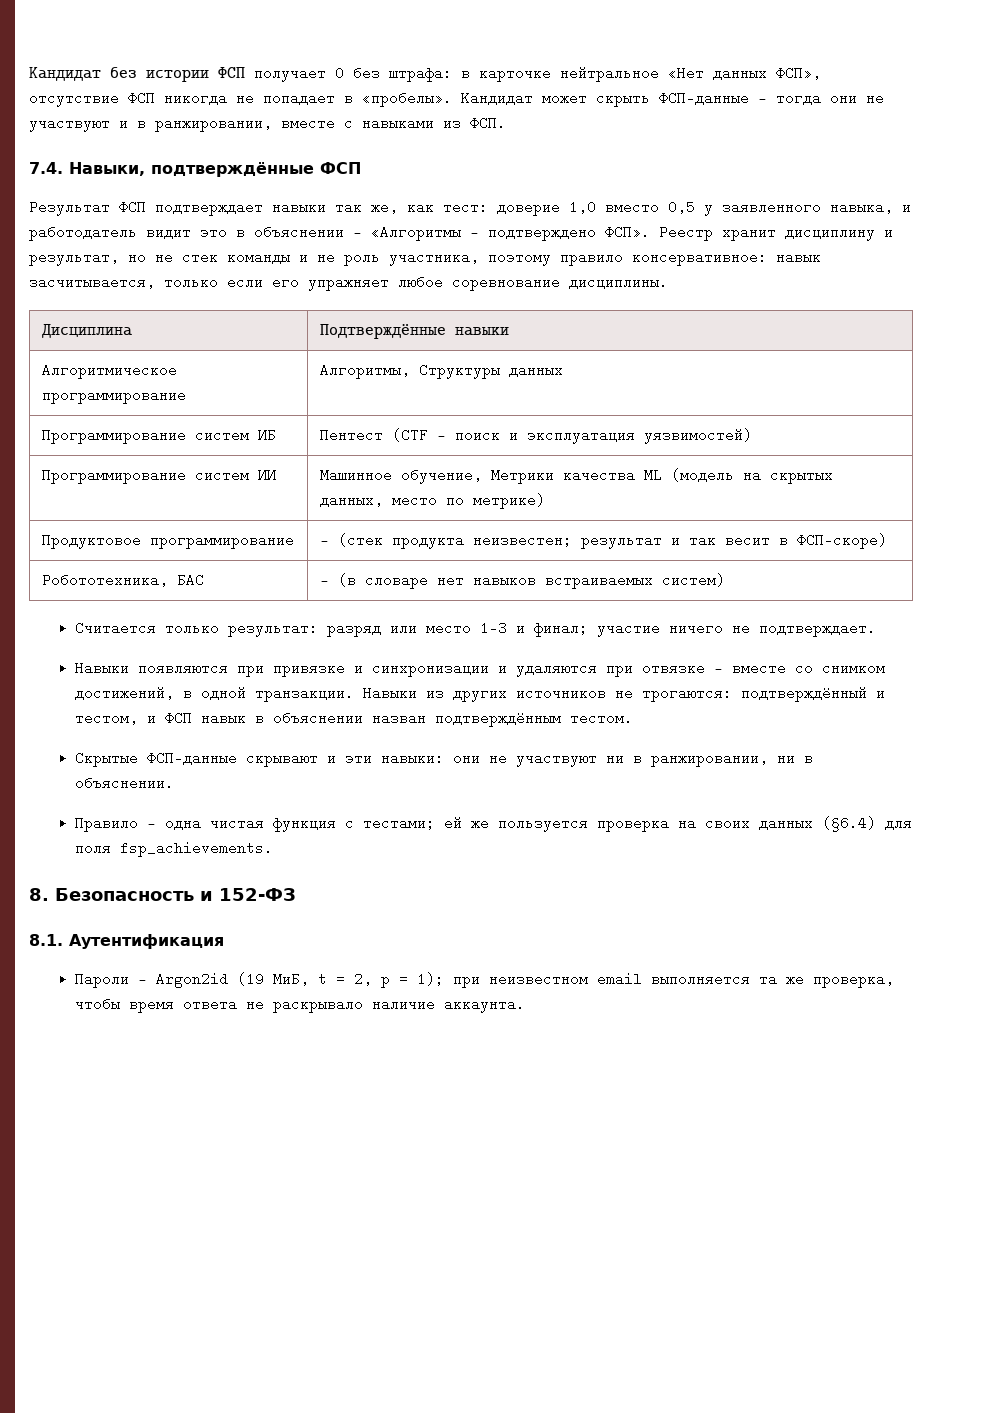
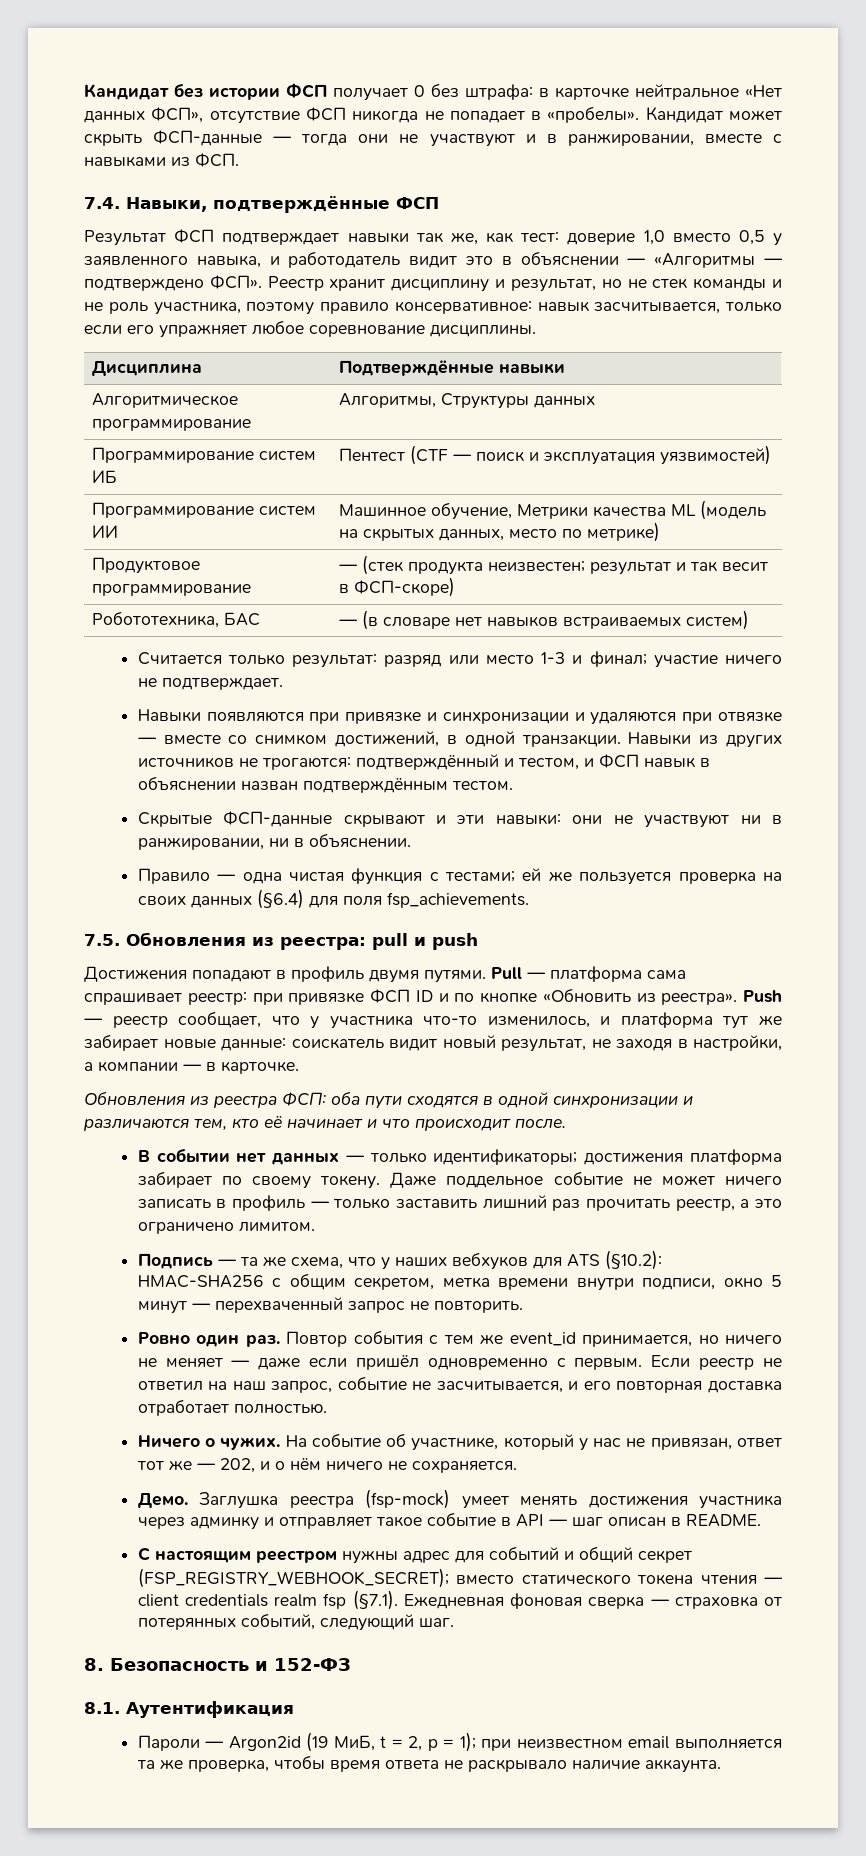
(273, 849) none -> [84,932,478,950] [84,966,686,983] [84,988,782,1005] [84,1011,782,1029] [84,1034,782,1052] [84,1061,299,1074] [84,1091,693,1109] [84,1116,566,1131] [137,1148,783,1165] [137,1171,782,1189] [137,1195,782,1211] [137,1222,315,1234] [137,1250,662,1270] [137,1273,782,1291] [137,1297,523,1314] [137,1330,782,1347] [137,1355,783,1370] [137,1376,782,1393] [137,1399,327,1416] [137,1433,782,1451] [136,1458,517,1473] [137,1489,783,1509] [137,1512,761,1530] [137,1546,692,1564] [137,1568,783,1588] [137,1590,782,1610] [137,1613,454,1631] // 7.5. Обновления из реестра: pull и push // Достижения попадают в профиль двумя путями. Pull — платформа сама спрашивает реестр: при привязке ФСП ID и по кнопке «Обновить из реестра». Push — реестр сообщает, что у участника что-то изменилось, и платформа тут же забирает новые данные: соискатель видит новый результат, не заходя в настройки, а компании — в карточке. // Обновления из реестра ФСП: оба пути сходятся в одной синхронизации и различаются тем, кто её начинает и что происходит после. // В событии нет данных — только идентификаторы; достижения платформа забирает по своему токену. Даже поддельное событие не может ничего записать в профиль — только заставить лишний раз прочитать реестр, а это ограничено лимитом. // Подпись — та же схема, что у наших вебхуков для ATS (§10.2): HMAC-SHA256 с общим секретом, метка времени внутри подписи, окно 5 минут — перехваченный запрос не повторить. // Ровно один раз. Повтор события с тем же event_id принимается, но ничего не меняет — даже если пришёл одновременно с первым. Если реестр не ответил на наш запрос, событие не засчитывается, и его повторная доставка отработает полностью. // Ничего о чужих. На событие об участнике, который у нас не привязан, ответ тот же — 202, и о нём ничего не сохраняется. // Демо. Заглушка реестра (fsp-mock) умеет менять достижения участника через админку и отправляет такое событие в API — шаг описан в README. // С настоящим реестром нужны адрес для событий и общий секрет (FSP_REGISTRY_WEBHOOK_SECRET); вместо статического токена чтения — client credentials realm fsp (§7.1). Ежедневная фоновая сверка — страховка от потерянных событий, следующий шаг.

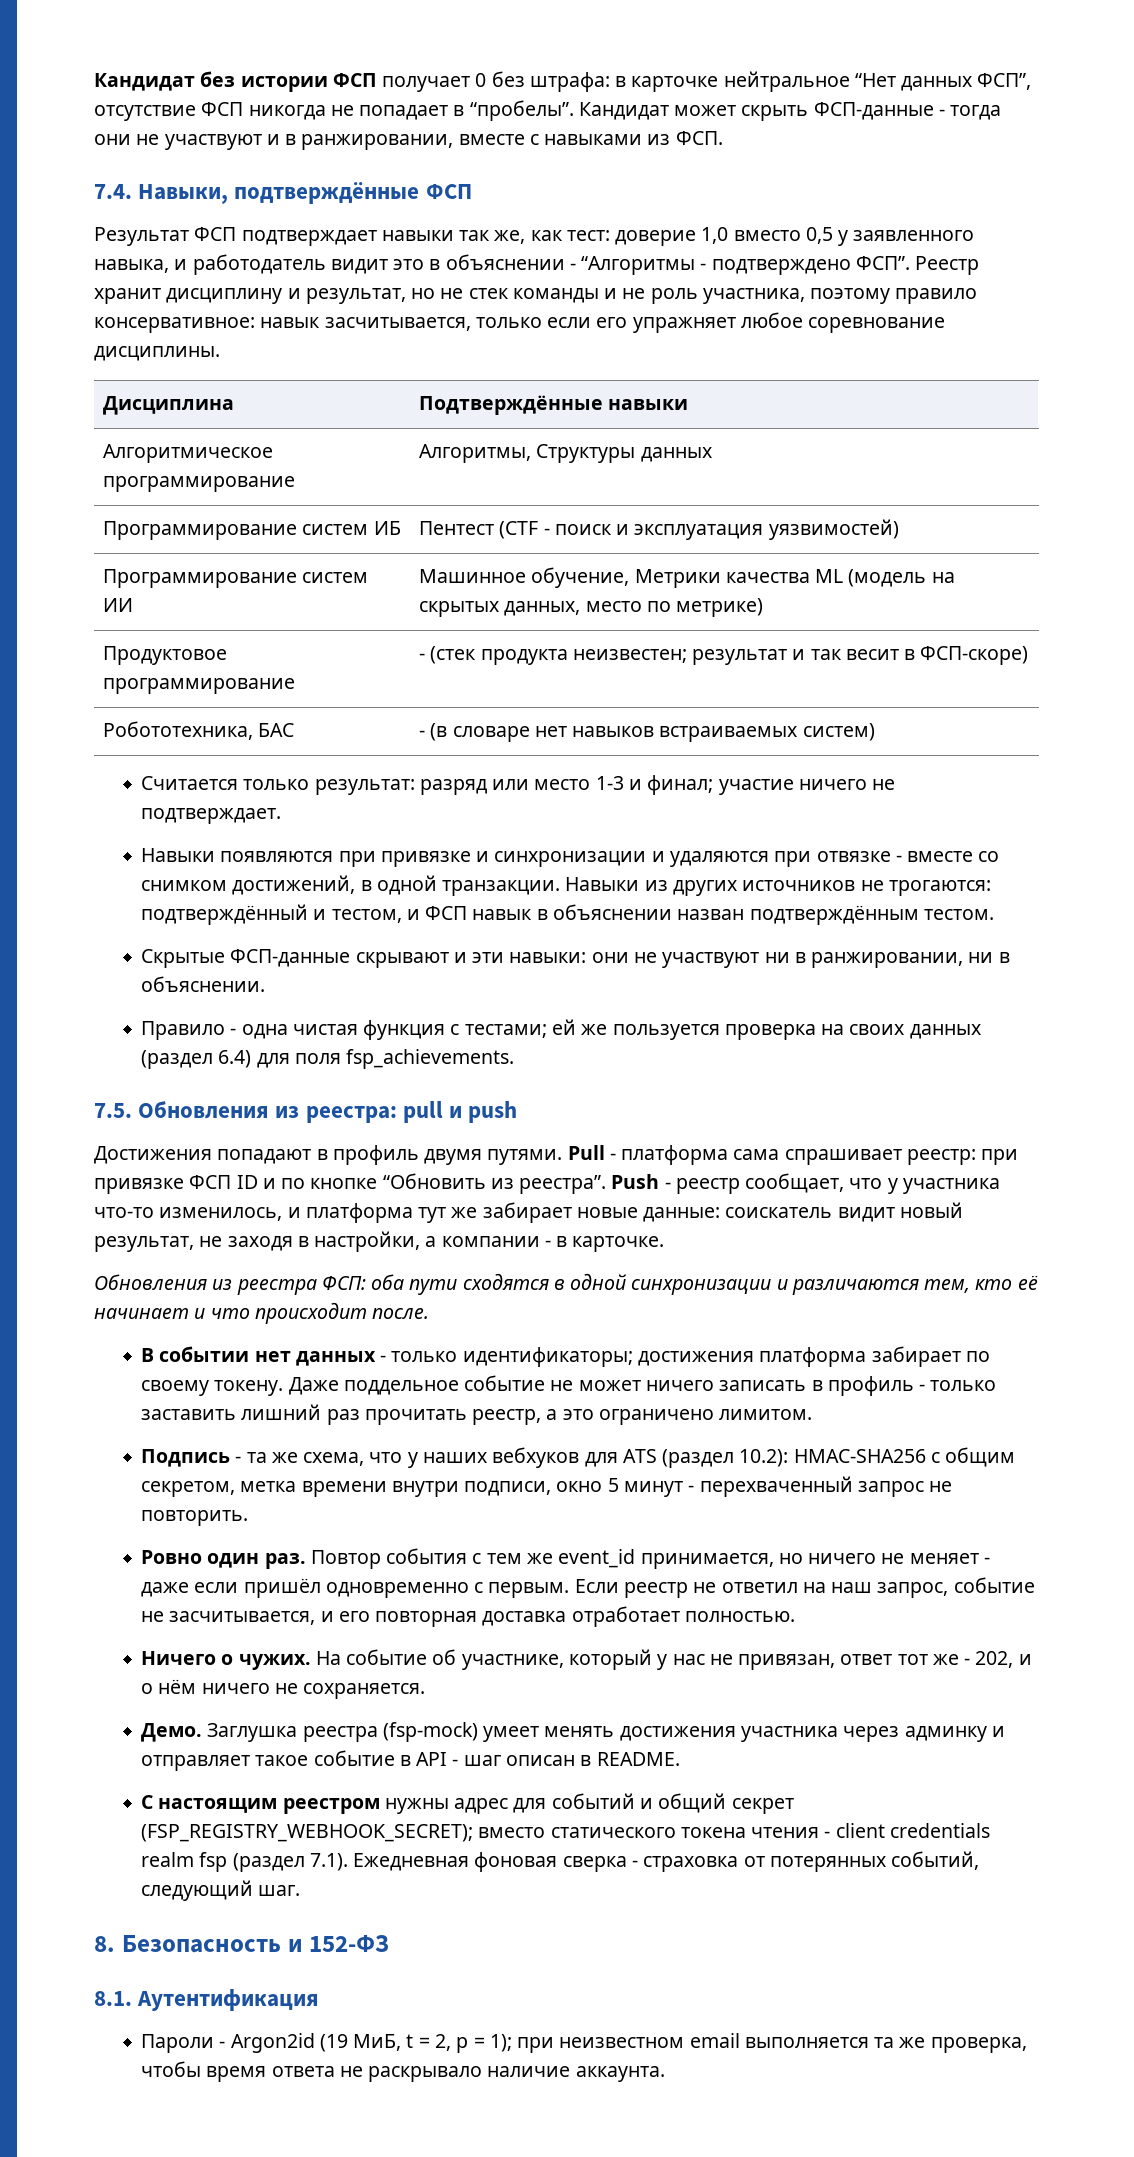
[745,85,782,97] [84,107,204,123] «Нет данных ФСП», -> [854,73,1032,91] “Нет данных ФСП”,
[547,106,640,123] «пробелы». -> [469,100,574,121] “пробелы”.
[273,136,293,143] — -> [938,109,945,116] -
[627,253,783,268] [84,275,262,291] — «Алгоритмы — подтверждено ФСП». -> [569,256,910,275] - “Алгоритмы - подтверждено ФСП”.
[453,454,473,461] — -> [543,528,550,535] -
[339,564,359,571] — -> [419,653,426,660] -
[339,619,359,626] — -> [419,730,426,737] -
[137,737,157,744] — -> [895,855,902,862] -
[217,874,237,881] — -> [230,1028,237,1035] -
[256,889,304,909] (§6.4) -> [141,1050,252,1069] (раздел 6.4)
[527,972,546,979] — -> [609,1153,616,1160] -
[542,988,782,1005] [84,1018,103,1025] «Обновить из реестра». Push — -> [382,1173,671,1194] “Обновить из реестра”. Push -
[183,1064,202,1071] — -> [544,1240,551,1247] -
[345,1155,365,1162] — -> [380,1355,387,1362] -
[310,1201,330,1208] — -> [919,1384,926,1391] -
[217,1259,237,1266] — -> [235,1456,242,1463] -
[604,1250,662,1270] (§10.2): -> [662,1449,789,1468] (раздел 10.2):
[191,1303,211,1310] — -> [688,1485,695,1492] -
[231,1360,251,1367] — -> [983,1557,990,1564] -
[196,1463,216,1470] — -> [964,1658,971,1665] -
[548,1519,568,1526] — -> [452,1759,459,1766] -
[763,1577,783,1584] — -> [824,1831,831,1838] -
[352,1590,398,1610] (§7.1). -> [232,1853,348,1872] (раздел 7.1).
[650,1599,670,1606] — -> [632,1860,639,1867] -
[205,1741,225,1748] — -> [219,2041,226,2048] -

